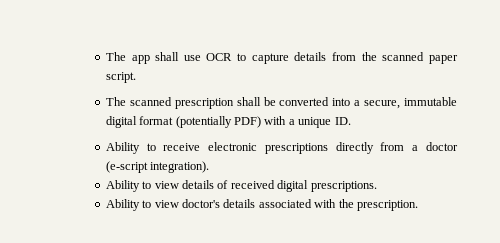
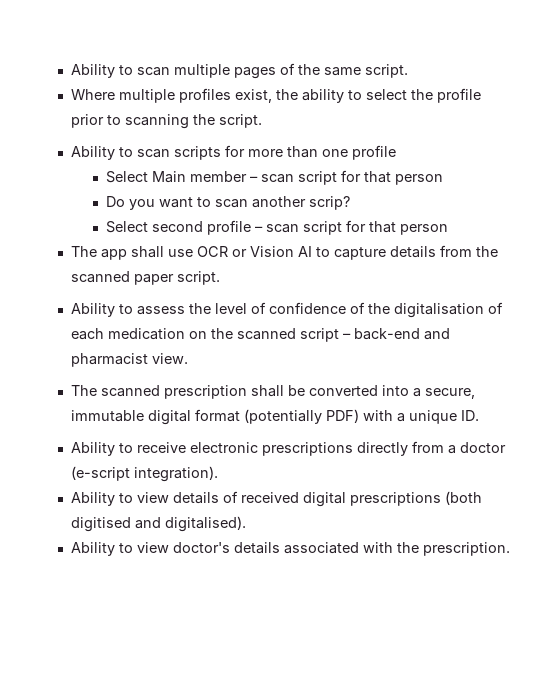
(105, 56) none -> [70,63,408,79] [70,88,481,103] [70,114,262,129] [70,145,396,160] [106,170,444,185] [106,196,351,210] [106,220,449,235] Ability to scan multiple pages of the same script. // Where multiple profiles exist, the ability to select the profile prior to scanning the script. // Ability to scan scripts for more than one profile // Select Main member – scan script for that person // Do you want to scan another scrip? // Select second profile – scan script for that person //
(233, 57) none -> [231,246,312,257] or Vision AI
(136, 77) none -> [70,302,503,318] [70,328,450,342] [70,353,188,367] // Ability to assess the level of confidence of the digitalisation of each medication on the scanned script – back-end and pharmacist view.
[310,181,377,192] prescriptions. -> [349,491,482,506] [70,516,246,532] prescriptions (both digitised and digitalised).

